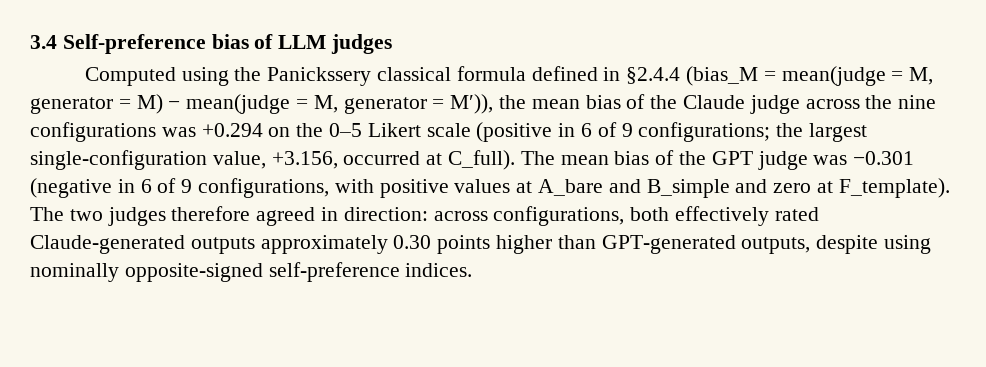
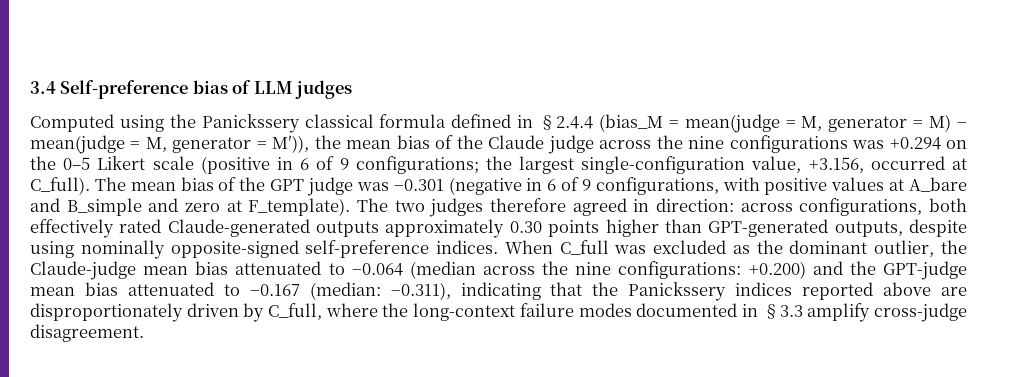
(473, 270) none -> [504,240,967,257] [30,261,967,280] [30,282,968,301] [30,303,968,322] [30,324,144,342] When C_full was excluded as the dominant outlier, the Claude-judge mean bias attenuated to −0.064 (median across the nine configurations: +0.200) and the GPT-judge mean bias attenuated to −0.167 (median: −0.311), indicating that the Panickssery indices reported above are disproportionately driven by C_full, where the long-context failure modes documented in §3.3 amplify cross-judge disagreement.

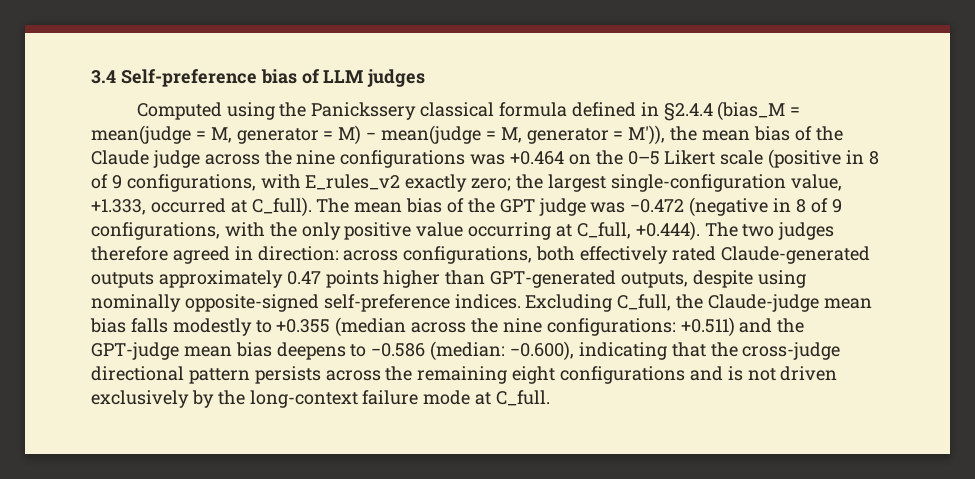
[889,137,941,150] +0.294 -> [510,151,565,165] +0.464
[300,156,479,174] 6 of 9 configurations; -> [868,151,879,165] [91,174,512,192] 8 of 9 configurations, with E_rules_v2 exactly zero;
[808,157,864,173] +3.156, -> [91,199,146,215] +1.333,
[393,179,444,191] −0.301 -> [630,199,685,213] −0.472
[547,177,968,195] [30,198,351,216] 6 of 9 configurations, with positive values at A_bare and B_simple and zero at F_template). -> [795,198,842,213] [91,221,700,241] 8 of 9 configurations, with the only positive value occurring at C_full, +0.444).
[509,221,542,233] 0.30 -> [286,271,321,285] 0.47
[504,240,967,257] [30,261,403,280] When C_full was excluded as the dominant outlier, the Claude-judge mean bias attenuated to −0.064 -> [525,294,872,312] [90,318,331,336] Excluding C_full, the Claude-judge mean bias falls modestly to +0.355
[748,261,806,279] +0.200) -> [680,317,735,337] +0.511)
[127,282,968,301] [30,303,968,322] [30,324,144,342] attenuated to −0.167 (median: −0.311), indicating that the Panickssery indices reported above are disproportionately driven by C_full, where the long-context failure modes documented in §3.3 amplify cross-judge disagreement. -> [276,341,841,361] [91,366,838,384] [91,390,551,408] deepens to −0.586 (median: −0.600), indicating that the cross-judge directional pattern persists across the remaining eight configurations and is not driven exclusively by the long-context failure mode at C_full.

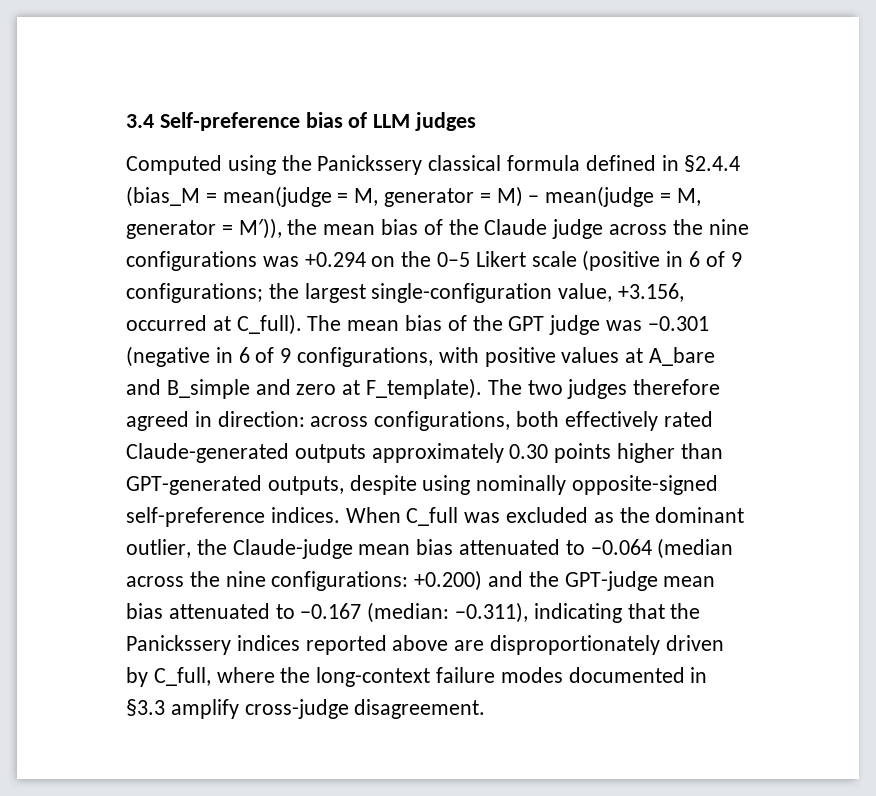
[510,151,565,165] +0.464 -> [304,252,366,267] +0.294
[868,151,879,165] [91,174,512,192] 8 of 9 configurations, with E_rules_v2 exactly zero; -> [689,251,742,267] [126,283,263,303] 6 of 9 configurations;
[91,199,146,215] +1.333, -> [618,283,685,302] +3.156,
[630,199,685,213] −0.472 -> [647,316,709,331] −0.301
[795,198,842,213] [91,221,700,241] 8 of 9 configurations, with the only positive value occurring at C_full, +0.444). -> [238,347,716,367] [126,378,483,399] 6 of 9 configurations, with positive values at A_bare and B_simple and zero at F_template).
[286,271,321,285] 0.47 -> [509,444,549,459] 0.30
[525,294,872,312] [90,318,331,336] Excluding C_full, the Claude-judge mean bias falls modestly to +0.355 -> [345,507,745,526] [126,539,652,559] When C_full was excluded as the dominant outlier, the Claude-judge mean bias attenuated to −0.064
[680,317,735,337] +0.511) -> [414,570,483,591] +0.200)
[276,341,841,361] [91,366,838,384] [91,390,551,408] deepens to −0.586 (median: −0.600), indicating that the cross-judge directional pattern persists across the remaining eight configurations and is not driven exclusively by the long-context failure mode at C_full. -> [168,602,701,623] [126,635,724,655] [126,667,708,687] [126,699,486,719] attenuated to −0.167 (median: −0.311), indicating that the Panickssery indices reported above are disproportionately driven by C_full, where the long-context failure modes documented in §3.3 amplify cross-judge disagreement.

